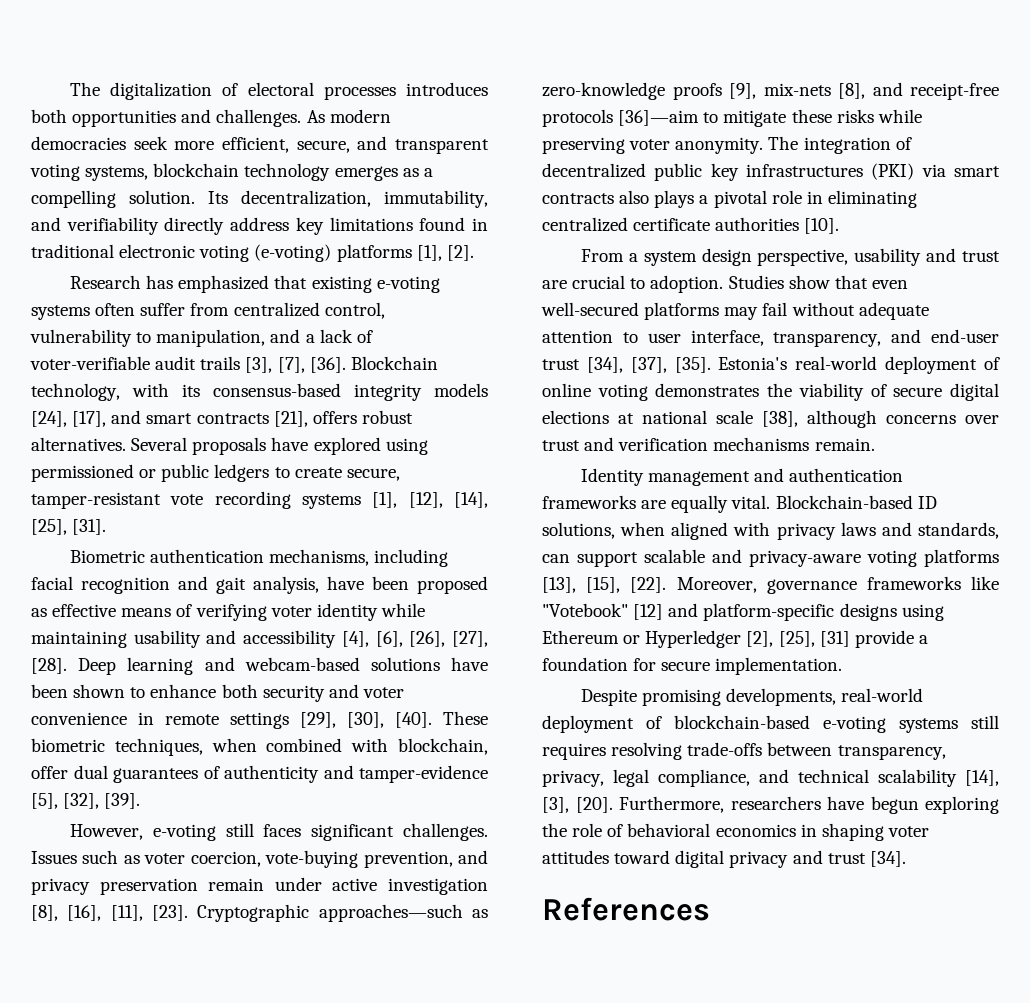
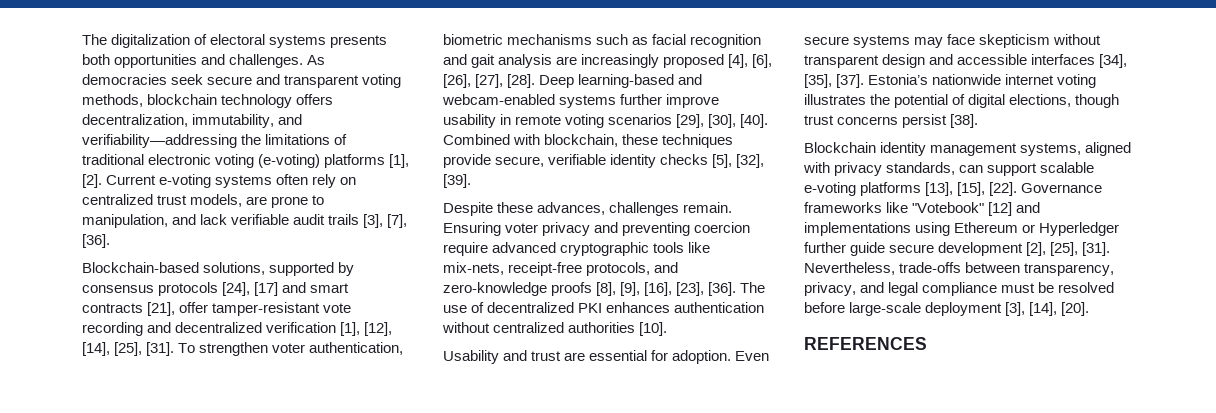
[323,82,489,100] processes introduces -> [269,35,388,48] systems presents
[329,109,391,123] modern -> (326, 60) none
[174,137,350,153] more efficient, secure, -> [207,76,253,85] secure
[85,166,149,181] systems, -> [82,94,143,107] methods,
[334,166,433,181] [31,190,488,208] [31,217,489,235] emerges as a compelling solution. Its decentralization, immutability, and verifiability directly address key limitations found in -> [296,94,334,105] [82,114,303,128] [82,134,348,148] offers decentralization, immutability, and verifiability—addressing the limitations of
[69,275,440,293] [31,302,385,320] [30,329,373,347] [30,356,150,370] // Research has emphasized that existing e-voting systems often suffer from centralized control, vulnerability to manipulation, and a lack of voter-verifiable -> [106,174,357,188] [82,194,325,208] [82,214,290,228] Current e-voting systems often rely on centralized trust models, are prone to manipulation, and lack verifiable
[350,356,438,370] [31,383,488,401] [31,410,413,427] [31,437,428,455] [31,464,400,482] [31,491,361,509] Blockchain technology, with its consensus-based integrity models [24], [17], and smart contracts [21], offers robust alternatives. Several proposals have explored using permissioned or public ledgers to create secure, tamper-resistant vote recording systems -> [82,262,355,276] [82,282,350,296] [82,302,352,316] [82,322,337,336] // Blockchain-based solutions, supported by consensus protocols [24], [17] and smart contracts [21], offer tamper-resistant vote recording and decentralized verification
[69,549,449,567] [31,576,488,594] [31,603,425,621] [31,630,337,648] // Biometric authentication mechanisms, including facial recognition and gait analysis, have been proposed as effective means of verifying voter identity while maintaining usability and accessibility -> [178,342,404,356] [443,34,762,48] [443,54,725,68] To strengthen voter authentication, biometric mechanisms such as facial recognition and gait analysis are increasingly proposed
[127,657,489,675] [31,684,404,702] [31,711,488,729] [31,738,489,756] [31,765,488,783] [31,793,141,809] [69,823,488,841] [31,850,489,868] [31,877,489,895] [31,904,488,922] [542,82,999,100] [542,109,922,127] [542,136,912,154] [542,163,1000,181] [542,190,917,208] [542,217,840,234] [580,248,1000,266] [542,275,908,293] [541,302,929,320] [542,329,999,347] [542,356,1001,374] [542,383,999,401] [542,410,999,428] [542,437,875,451] [580,468,904,486] [542,495,937,513] [542,522,666,539] learning and webcam-based solutions have been shown to enhance both security and voter convenience in remote settings [29], [30], [40]. These biometric techniques, when combined with blockchain, offer dual guarantees of authenticity and tamper-evidence [5], [32], [39]. // However, e-voting still faces significant challenges. Issues such as voter coercion, vote-buying prevention, and privacy preservation remain under active investigation [8], [16], [11], [23]. Cryptographic approaches—such as zero-knowledge proofs [9], mix-nets [8], and receipt-free protocols [36]—aim to mitigate these risks while preserving voter anonymity. The integration of decentralized public key infrastructures (PKI) via smart contracts also plays a pivotal role in eliminating centralized certificate authorities [10]. // From a system design perspective, usability and trust are crucial to adoption. Studies show that even well-secured platforms may fail without adequate attention to user interface, transparency, and end-user trust [34], [37], [35]. Estonia's real-world deployment of online voting demonstrates the viability of secure digital elections at national scale [38], although concerns over trust and verification mechanisms remain. // Identity management and authentication frameworks are equally vital. Blockchain-based ID solutions, when -> [578,74,703,88] [442,94,720,108] [443,114,769,128] [443,134,734,148] [443,154,765,168] [443,174,471,188] [443,202,733,216] [443,222,751,236] [443,242,711,256] [443,262,679,276] [443,282,766,296] [443,302,765,313] [442,322,668,336] [443,350,770,364] [804,34,1102,48] [804,54,1128,68] [804,74,1097,88] [804,94,1120,108] [804,114,979,128] [804,142,1082,156] learning-based and webcam-enabled systems further improve usability in remote voting scenarios [29], [30], [40]. Combined with blockchain, these techniques provide secure, verifiable identity checks [5], [32], [39]. // Despite these advances, challenges remain. Ensuring voter privacy and preventing coercion require advanced cryptographic tools like mix-nets, receipt-free protocols, and zero-knowledge proofs [8], [9], [16], [23], [36]. The use of decentralized PKI enhances authentication without centralized authorities [10]. // Usability and trust are essential for adoption. Even secure systems may face skepticism without transparent design and accessible interfaces [34], [35], [37]. Estonia’s nationwide internet voting illustrates the potential of digital elections, though trust concerns persist [38]. // Blockchain identity management systems,
[840,522,912,536] laws and -> (883, 169) none
[712,549,917,567] and privacy-aware voting -> [804,182,856,196] e-voting
[676,577,857,594] Moreover, governance -> [1021,183,1103,193] Governance
[703,603,897,621] platform-specific designs -> [804,222,911,236] implementations
[746,630,928,648] [542,657,843,675] [580,688,924,706] [542,715,999,733] [542,742,946,760] [542,769,999,787] [542,796,999,814] [542,823,929,841] [542,850,906,868] [542,897,710,921] [2], [25], [31] provide a foundation for secure implementation. // Despite promising developments, real-world deployment of blockchain-based e-voting systems still requires resolving trade-offs between transparency, privacy, legal compliance, and technical scalability [14], [3], [20]. Furthermore, researchers have begun exploring the role of behavioral economics in shaping voter attitudes toward digital privacy and trust [34]. // References -> [804,242,1111,256] [804,262,1115,276] [804,282,1115,296] [804,302,1090,316] [804,337,927,350] further guide secure development [2], [25], [31]. Nevertheless, trade-offs between transparency, privacy, and legal compliance must be resolved before large-scale deployment [3], [14], [20]. // REFERENCES

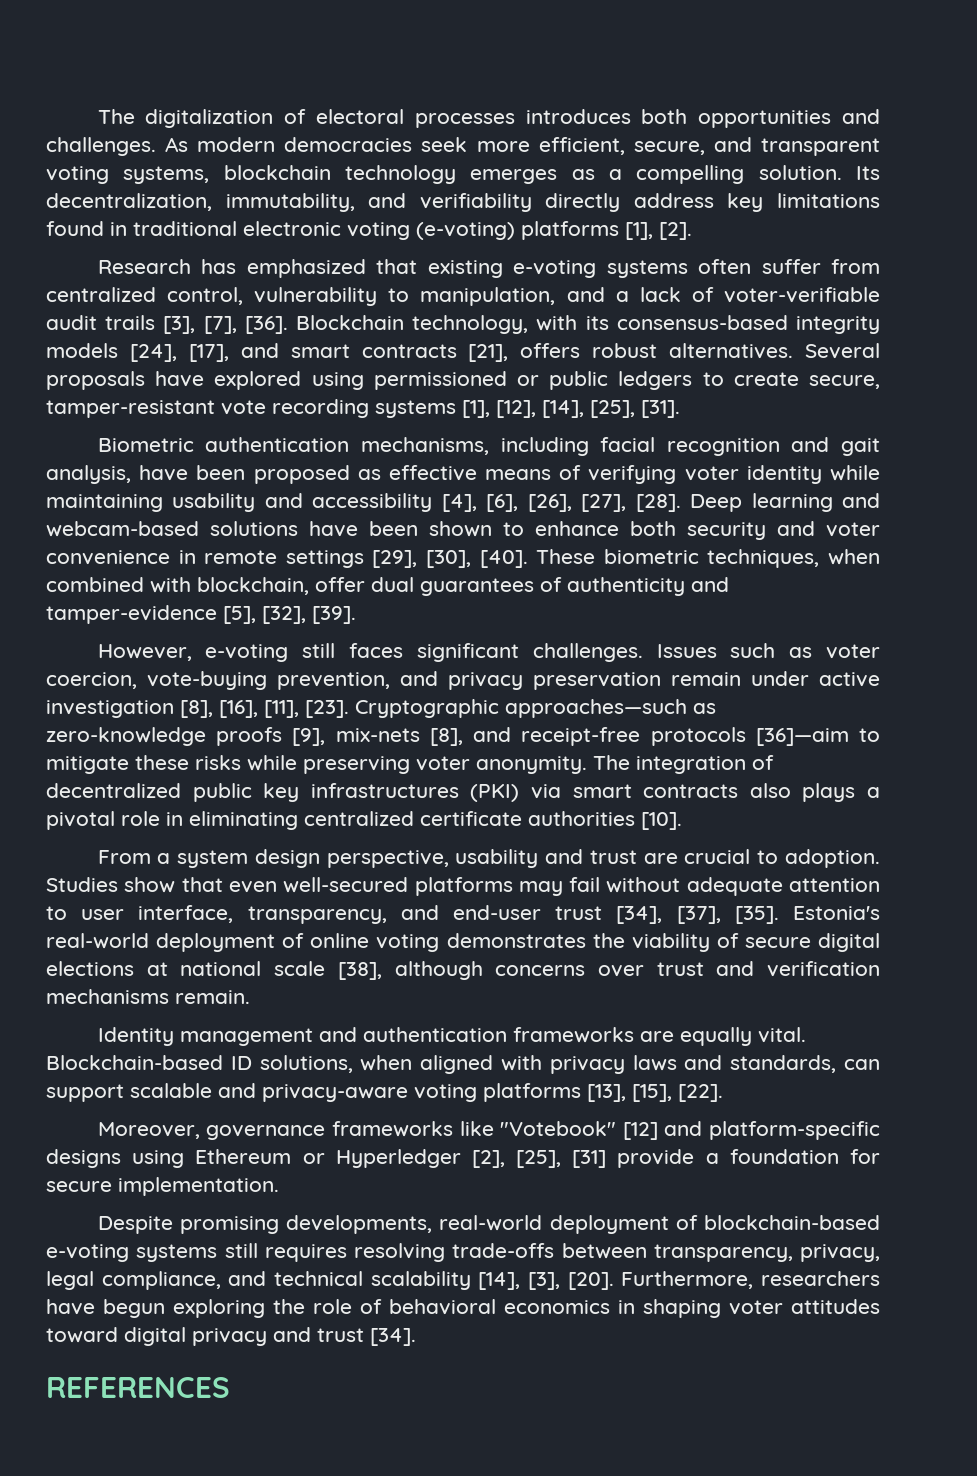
[269,35,388,48] systems presents -> [414,109,631,128] processes introduces
(326, 60) none -> [197,137,276,152] modern
[207,76,253,85] secure -> [476,137,705,155] more efficient, secure,
[82,94,143,107] methods, -> [123,166,210,184] systems,
[296,94,334,105] [82,114,303,128] [82,134,348,148] offers decentralization, immutability, and verifiability—addressing the limitations of -> [470,165,881,184] [46,193,880,212] [46,221,127,236] emerges as a compelling solution. Its decentralization, immutability, and verifiability directly address key limitations found in
[106,174,357,188] [82,194,325,208] [82,214,290,228] Current e-voting systems often rely on centralized trust models, are prone to manipulation, and lack verifiable -> [97,259,880,278] [46,287,880,306] // Research has emphasized that existing e-voting systems often suffer from centralized control, vulnerability to manipulation, and a lack of voter-verifiable
[82,262,355,276] [82,282,350,296] [82,302,352,316] [82,322,337,336] // Blockchain-based solutions, supported by consensus protocols [24], [17] and smart contracts [21], offer tamper-resistant vote recording and decentralized verification -> [296,315,881,334] [46,343,880,362] [46,371,881,390] [46,399,456,418] Blockchain technology, with its consensus-based integrity models [24], [17], and smart contracts [21], offers robust alternatives. Several proposals have explored using permissioned or public ledgers to create secure, tamper-resistant vote recording systems
[178,342,404,356] [443,34,762,48] [443,54,725,68] To strengthen voter authentication, biometric mechanisms such as facial recognition and gait analysis are increasingly proposed -> [97,437,880,456] [46,465,880,484] [46,493,433,512] // Biometric authentication mechanisms, including facial recognition and gait analysis, have been proposed as effective means of verifying voter identity while maintaining usability and accessibility
[578,74,703,88] [442,94,720,108] [443,114,769,128] [443,134,734,148] [443,154,765,168] [443,174,471,188] [443,202,733,216] [443,222,751,236] [443,242,711,256] [443,262,679,276] [443,282,766,296] [443,302,765,313] [442,322,668,336] [443,350,770,364] [804,34,1102,48] [804,54,1128,68] [804,74,1097,88] [804,94,1120,108] [804,114,979,128] [804,142,1082,156] learning-based and webcam-enabled systems further improve usability in remote voting scenarios [29], [30], [40]. Combined with blockchain, these techniques provide secure, verifiable identity checks [5], [32], [39]. // Despite these advances, challenges remain. Ensuring voter privacy and preventing coercion require advanced cryptographic tools like mix-nets, receipt-free protocols, and zero-knowledge proofs [8], [9], [16], [23], [36]. The use of decentralized PKI enhances authentication without centralized authorities [10]. // Usability and trust are essential for adoption. Even secure systems may face skepticism without transparent design and accessible interfaces [34], [35], [37]. Estonia’s nationwide internet voting illustrates the potential of digital elections, though trust concerns persist [38]. // Blockchain identity management systems, -> [751,493,881,512] [46,521,880,540] [46,549,881,568] [46,577,729,596] [46,605,356,624] [97,643,881,662] [46,671,880,690] [46,699,716,718] [46,727,880,746] [46,755,774,774] [46,783,881,802] [46,811,682,830] [97,849,881,868] [46,877,880,896] [46,905,881,924] [46,933,881,952] [46,961,881,980] [46,989,250,1004] [97,1027,806,1046] [46,1055,413,1073] learning and webcam-based solutions have been shown to enhance both security and voter convenience in remote settings [29], [30], [40]. These biometric techniques, when combined with blockchain, offer dual guarantees of authenticity and tamper-evidence [5], [32], [39]. // However, e-voting still faces significant challenges. Issues such as voter coercion, vote-buying prevention, and privacy preservation remain under active investigation [8], [16], [11], [23]. Cryptographic approaches—such as zero-knowledge proofs [9], mix-nets [8], and receipt-free protocols [36]—aim to mitigate these risks while preserving voter anonymity. The integration of decentralized public key infrastructures (PKI) via smart contracts also plays a pivotal role in eliminating centralized certificate authorities [10]. // From a system design perspective, usability and trust are crucial to adoption. Studies show that even well-secured platforms may fail without adequate attention to user interface, transparency, and end-user trust [34], [37], [35]. Estonia's real-world deployment of online voting demonstrates the viability of secure digital elections at national scale [38], although concerns over trust and verification mechanisms remain. // Identity management and authentication frameworks are equally vital. Blockchain-based ID solutions, when
(883, 169) none -> [632,1055,723,1071] laws and
[804,182,856,196] e-voting -> [218,1083,477,1102] and privacy-aware voting
[1021,183,1103,193] Governance -> [97,1122,326,1140] // Moreover, governance
[804,222,911,236] implementations -> [709,1121,880,1140] [46,1149,121,1168] platform-specific designs
[804,242,1111,256] [804,262,1115,276] [804,282,1115,296] [804,302,1090,316] further guide secure development [2], [25], [31]. Nevertheless, trade-offs between transparency, privacy, and legal compliance must be resolved before large-scale deployment [3], [14], [20]. -> [471,1149,880,1168] [46,1177,279,1196] [97,1215,881,1234] [46,1243,880,1262] [46,1271,880,1290] [46,1299,880,1318] [46,1327,416,1346] [2], [25], [31] provide a foundation for secure implementation. // Despite promising developments, real-world deployment of blockchain-based e-voting systems still requires resolving trade-offs between transparency, privacy, legal compliance, and technical scalability [14], [3], [20]. Furthermore, researchers have begun exploring the role of behavioral economics in shaping voter attitudes toward digital privacy and trust [34].

